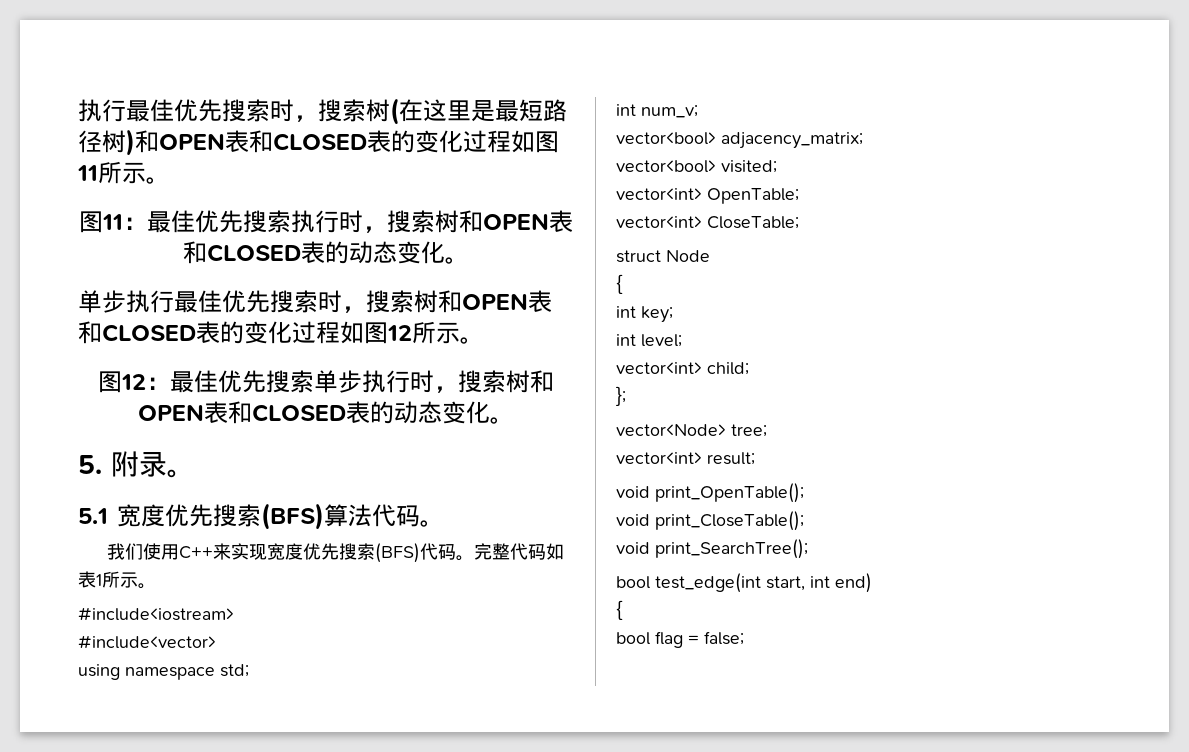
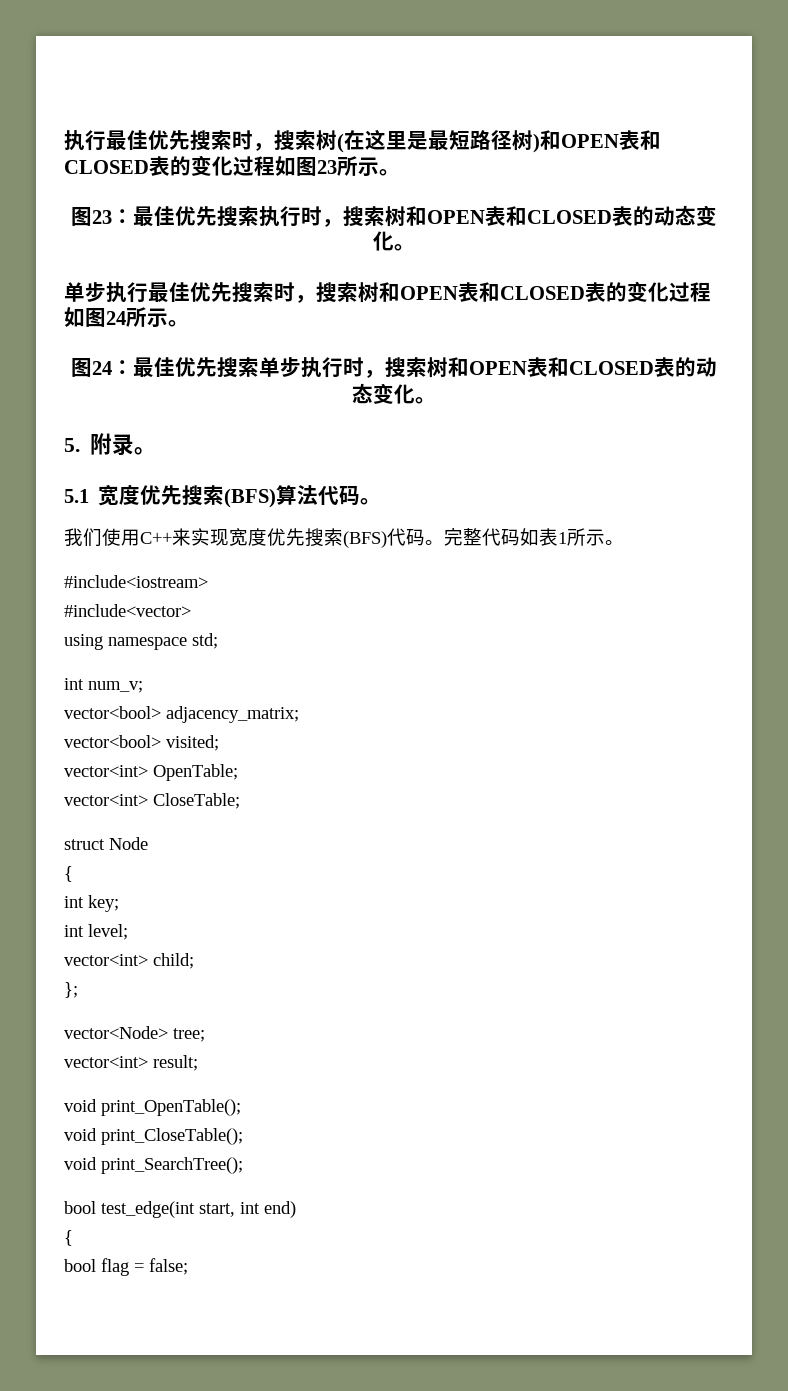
[77,161,170,184] [78,211,123,233] 11所示。 // 图11 -> [317,156,400,176] [71,207,112,226] 23所示。 // 图23
[387,321,484,344] [97,371,146,393] 12所示。 // 图12 -> [106,307,189,327] [71,358,112,377] 24所示。 // 图24

